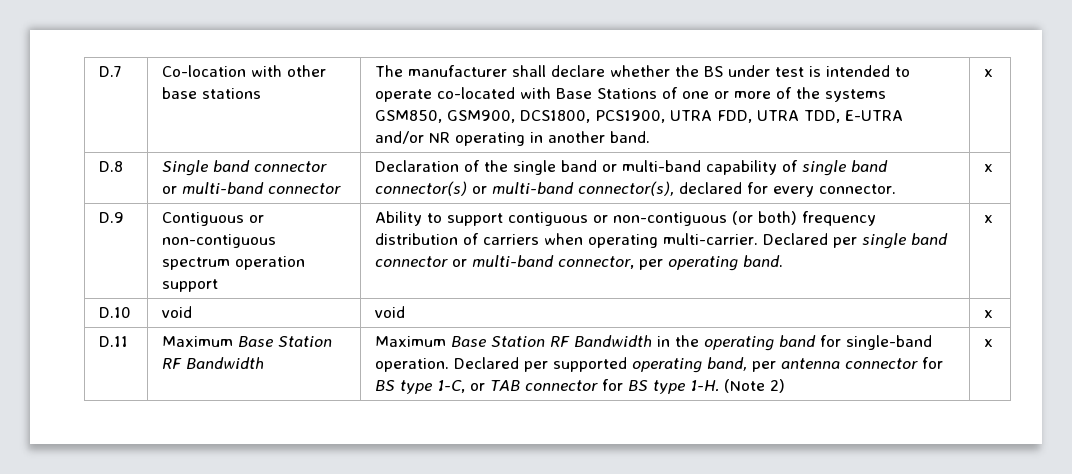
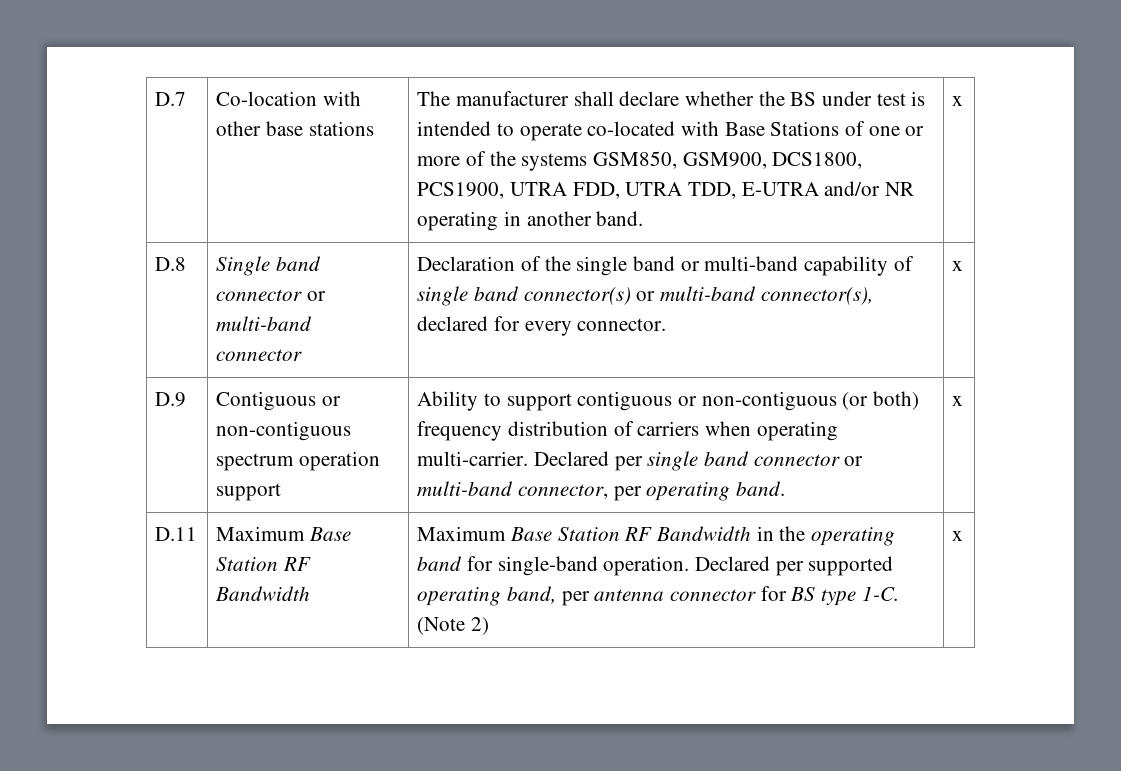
[99,307,132,318] [162,306,193,318] [375,306,406,318] [984,310,994,318] // D.10 | void | void | x -> (964, 401) none
[437,379,720,394] 1-C, or TAB connector for BS type 1-H. -> [861,586,899,601] 1-C.

